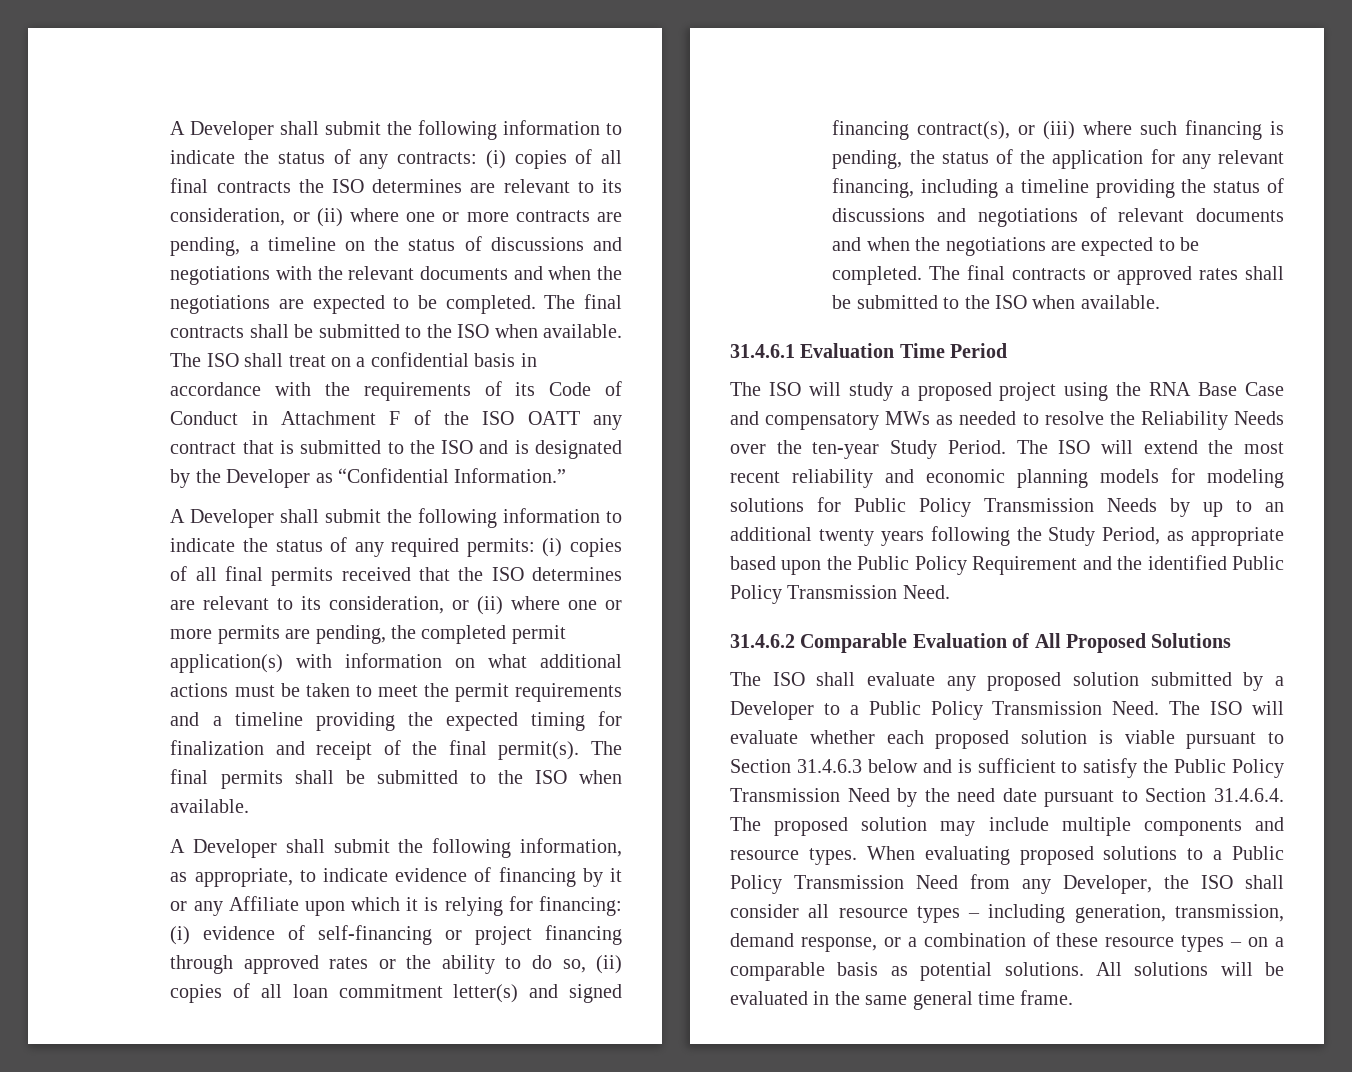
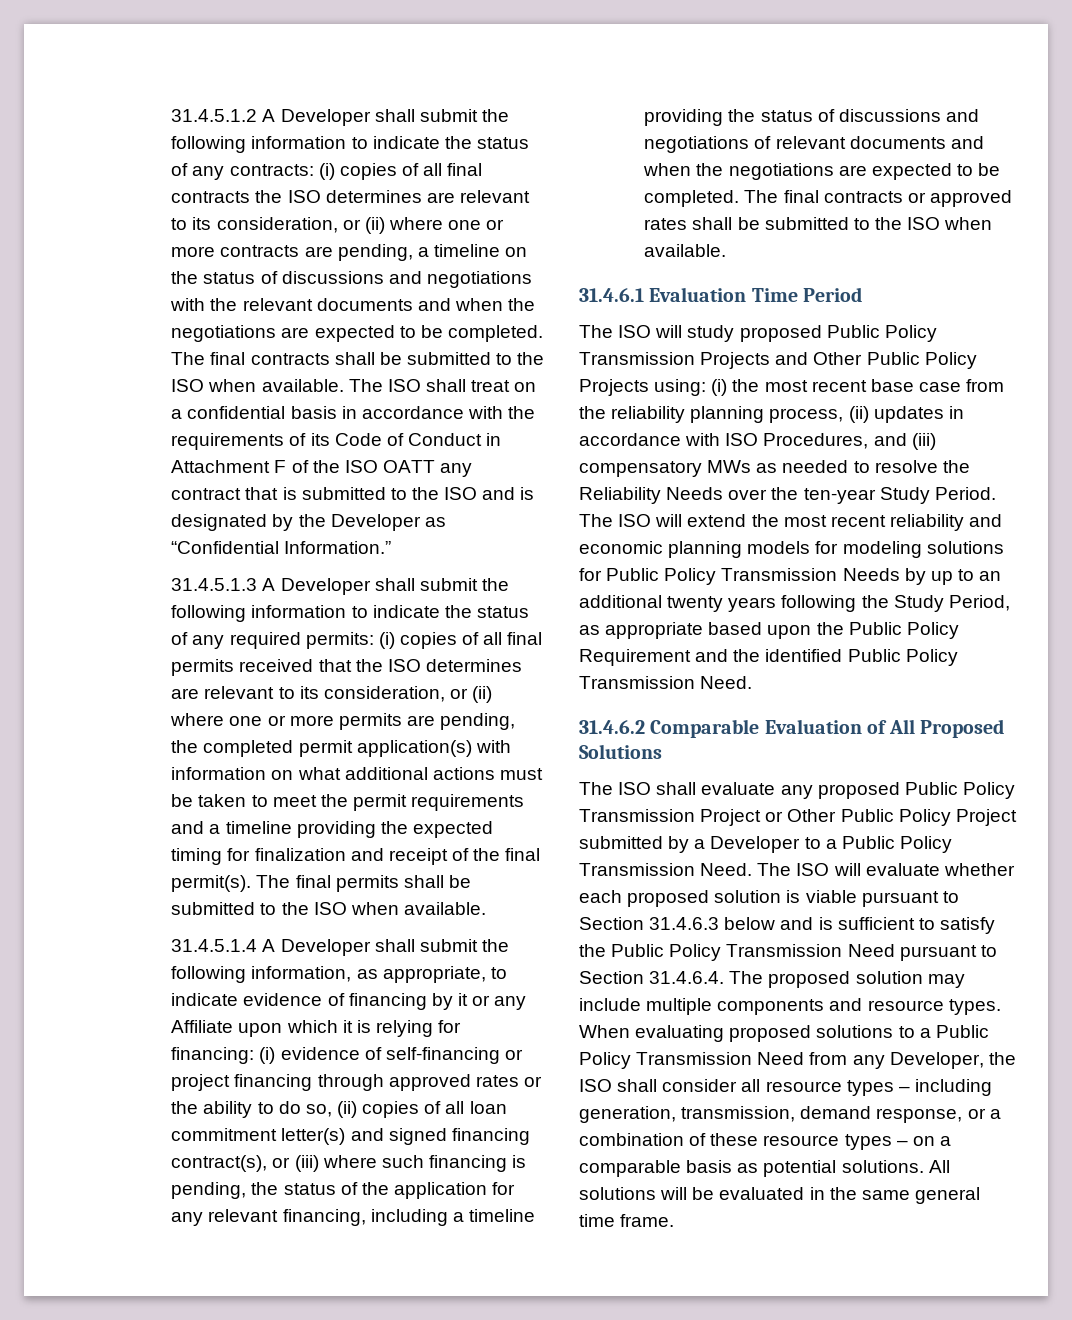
(170, 128) none -> [171,109,258,122] 31.4.5.1.2
(567, 475) none -> [171,578,258,591] 31.4.5.1.3
(250, 806) none -> [171,939,258,952] 31.4.5.1.4
[900,382,1284,401] [730,411,759,425] a proposed project using the RNA Base Case and -> [739,325,937,342] [579,352,977,369] [579,379,1005,396] [579,406,964,423] [579,433,936,450] proposed Public Policy Transmission Projects and Other Public Policy Projects using: (i) the most recent base case from the reliability planning process, (ii) updates in accordance with ISO Procedures, and (iii)
[1073,672,1139,686] solution -> [904,782,1015,799] [579,809,1017,826] Public Policy Transmission Project or Other Public Policy Project
[897,788,1037,807] by the need date -> (895, 950) none

